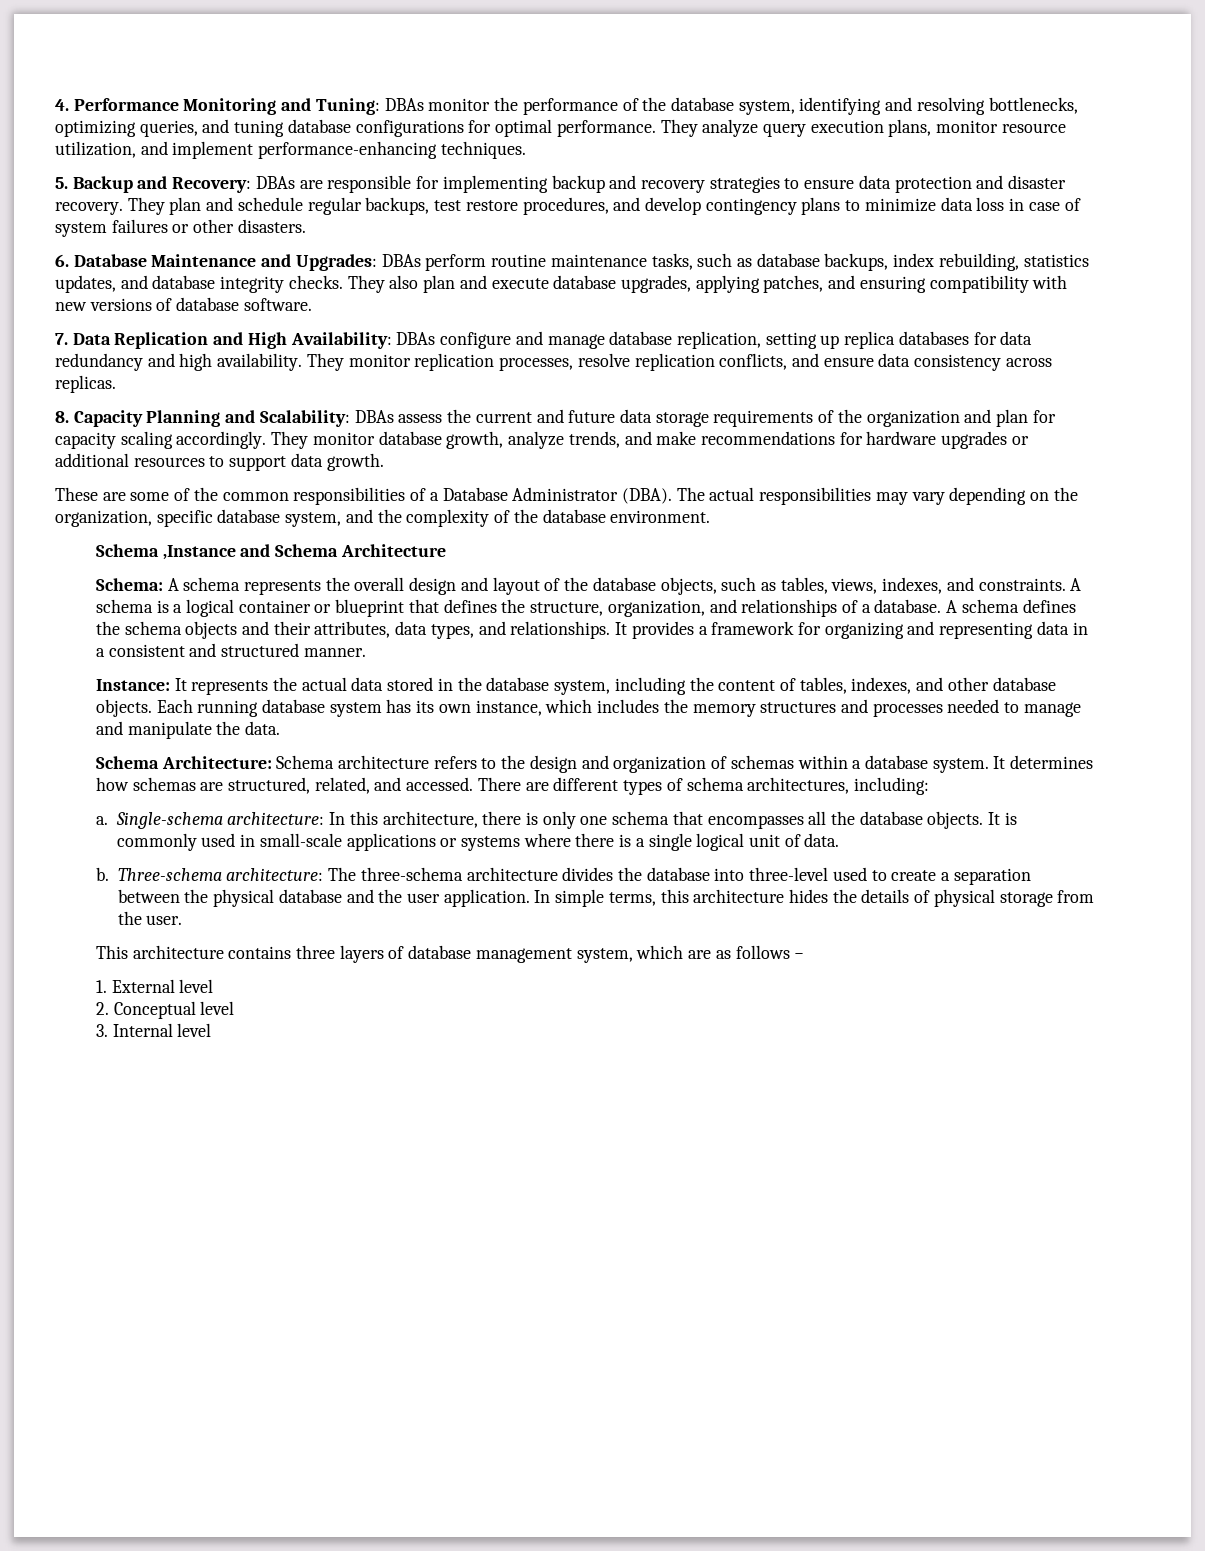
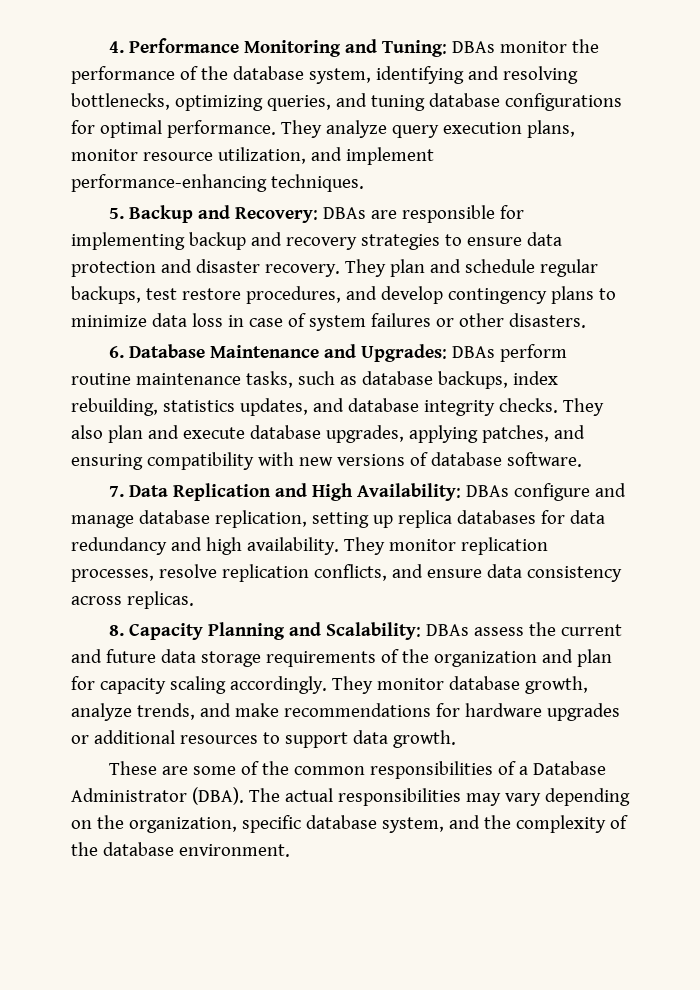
[95,544,446,560] [95,577,1082,595] [95,599,1076,617] [95,621,1088,639] [95,643,366,657] [95,677,1056,695] [95,699,1081,717] [95,721,281,739] [95,755,1094,773] [95,777,930,795] [95,811,1017,829] [116,833,840,851] [95,867,1031,885] [117,889,1095,907] [117,911,183,925] [95,945,805,963] [95,979,214,993] [95,1001,235,1019] [95,1023,212,1037] // Schema ,Instance and Schema Architecture // Schema: A schema represents the overall design and layout of the database objects, such as tables, views, indexes, and constraints. A schema is a logical container or blueprint that defines the structure, organization, and relationships of a database. A schema defines the schema objects and their attributes, data types, and relationships. It provides a framework for organizing and representing data in a consistent and structured manner. // Instance: It represents the actual data stored in the database system, including the content of tables, indexes, and other database objects. Each running database system has its own instance, which includes the memory structures and processes needed to manage and manipulate the data. // Schema Architecture: Schema architecture refers to the design and organization of schemas within a database system. It determines how schemas are structured, related, and accessed. There are different types of schema architectures, including: // a. Single-schema architecture: In this architecture, there is only one schema that encompasses all the database objects. It is commonly used in small-scale applications or systems where there is a single logical unit of data. // b. Three-schema architecture: The three-schema architecture divides the database into three-level used to create a separation between the physical database and the user application. In simple terms, this architecture hides the details of physical storage from the user. // This architecture contains three layers of database management system, which are as follows − // 1. External level // 2. Conceptual level // 3. Internal level -> (290, 850) none

